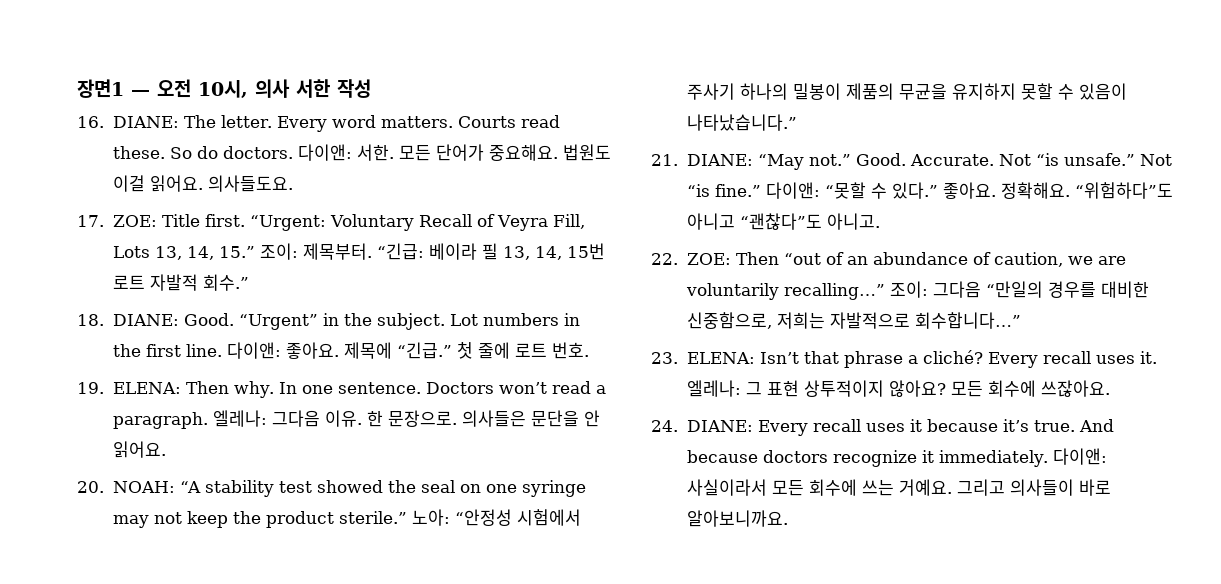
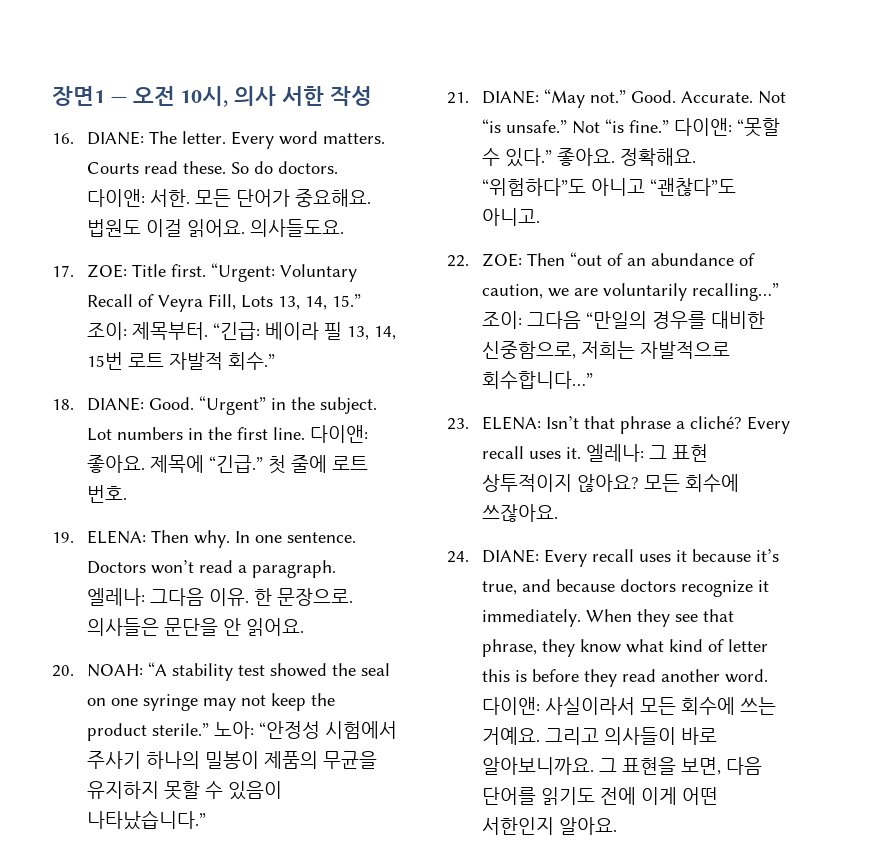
[1033,419,1114,432] true. And -> [482,579,552,595] true, and
(1049, 458) none -> [586,609,735,627] [482,639,769,657] [482,669,769,687] When they see that phrase, they know what kind of letter this is before they read another word.
(788, 518) none -> [599,757,763,775] [482,787,719,805] [482,817,618,835] 그 표현을 보면, 다음 단어를 읽기도 전에 이게 어떤 서한인지 알아요.

